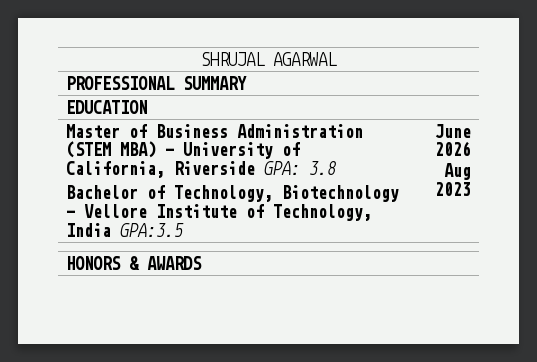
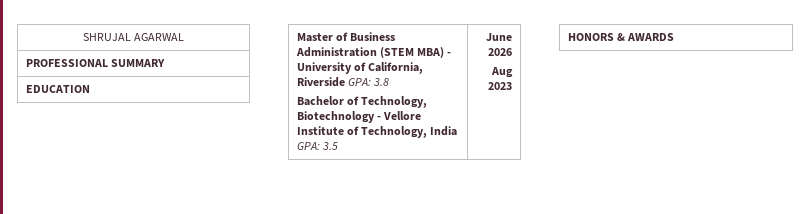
[119,223,184,237] GPA:3.5 -> [296,142,338,150] GPA: 3.5

